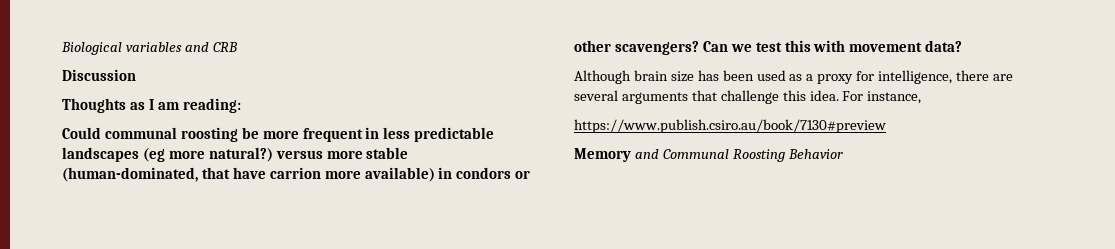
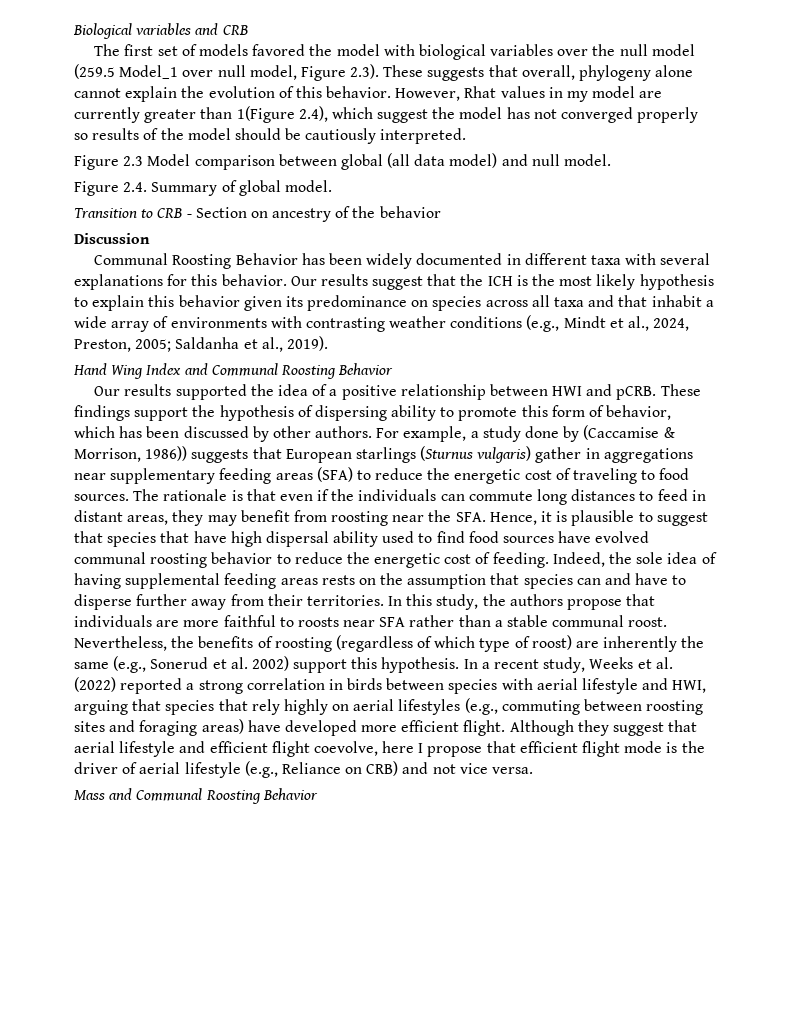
[62,69,136,81] [62,98,241,113] [62,127,495,142] [62,147,409,162] [62,167,531,182] [574,40,963,55] [574,70,1013,84] [574,90,922,104] [574,119,886,133] [574,148,631,162] Discussion // Thoughts as I am reading: // Could communal roosting be more frequent in less predictable landscapes (eg more natural?) versus more stable (human-dominated, that have carrion more available) in condors or other scavengers? Can we test this with movement data? // Although brain size has been used as a proxy for intelligence, there are several arguments that challenge this idea. For instance, // https://www.publish.csiro.au/book/7130#preview // Memory -> [94,44,695,60] [74,64,694,81] [74,86,663,102] [74,106,699,123] [74,128,467,144] [74,153,612,170] [74,180,332,196] [74,206,441,222] [74,233,150,244] [94,253,711,269] [74,274,714,290] [74,295,714,311] [74,315,690,332] [74,336,328,352] [73,363,394,379] [94,384,701,400] [74,405,672,421] [74,425,675,442] [74,446,693,463] [74,467,690,484] [74,489,706,505] [74,510,708,526] [74,531,650,547] [74,552,717,568] [74,573,687,589] [74,594,656,610] [74,615,668,627] [74,635,705,652] [74,656,673,673] [74,677,707,694] [74,698,704,715] [74,719,698,736] [74,741,705,757] [74,761,534,778] [74,790,105,800] The first set of models favored the model with biological variables over the null model (259.5 Model_1 over null model, Figure 2.3). These suggests that overall, phylogeny alone cannot explain the evolution of this behavior. However, Rhat values in my model are currently greater than 1(Figure 2.4), which suggest the model has not converged properly so results of the model should be cautiously interpreted. // Figure 2.3 Model comparison between global (all data model) and null model. // Figure 2.4. Summary of global model. // Transition to CRB - Section on ancestry of the behavior // Discussion // Communal Roosting Behavior has been widely documented in different taxa with several explanations for this behavior. Our results suggest that the ICH is the most likely hypothesis to explain this behavior given its predominance on species across all taxa and that inhabit a wide array of environments with contrasting weather conditions (e.g., Mindt et al., 2024, Preston, 2005; Saldanha et al., 2019). // Hand Wing Index and Communal Roosting Behavior // Our results supported the idea of a positive relationship between HWI and pCRB. These findings support the hypothesis of dispersing ability to promote this form of behavior, which has been discussed by other authors. For example, a study done by (Caccamise & Morrison, 1986)) suggests that European starlings (Sturnus vulgaris) gather in aggregations near supplementary feeding areas (SFA) to reduce the energetic cost of traveling to food sources. The rationale is that even if the individuals can commute long distances to feed in distant areas, they may benefit from roosting near the SFA. Hence, it is plausible to suggest that species that have high dispersal ability used to find food sources have evolved communal roosting behavior to reduce the energetic cost of feeding. Indeed, the sole idea of having supplemental feeding areas rests on the assumption that species can and have to disperse further away from their territories. In this study, the authors propose that individuals are more faithful to roosts near SFA rather than a stable communal roost. Nevertheless, the benefits of roosting (regardless of which type of roost) are inherently the same (e.g., Sonerud et al. 2002) support this hypothesis. In a recent study, Weeks et al. (2022) reported a strong correlation in birds between species with aerial lifestyle and HWI, arguing that species that rely highly on aerial lifestyles (e.g., commuting between roosting sites and foraging areas) have developed more efficient flight. Although they suggest that aerial lifestyle and efficient flight coevolve, here I propose that efficient flight mode is the driver of aerial lifestyle (e.g., Reliance on CRB) and not vice versa. // Mass

